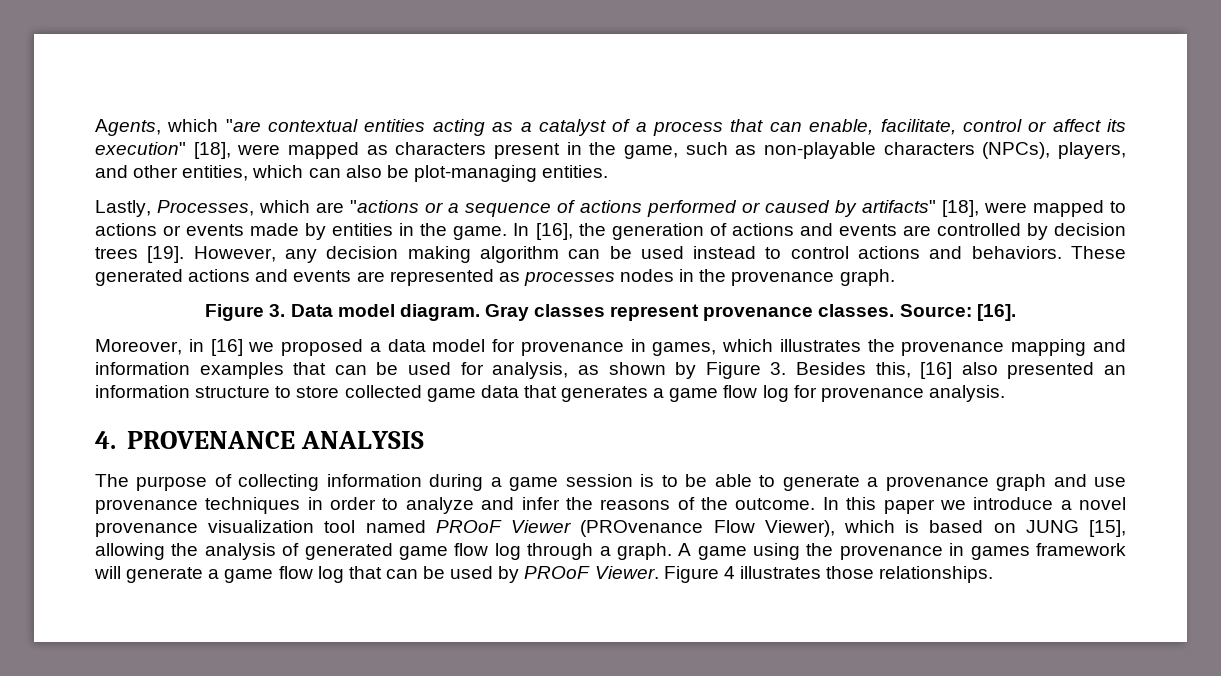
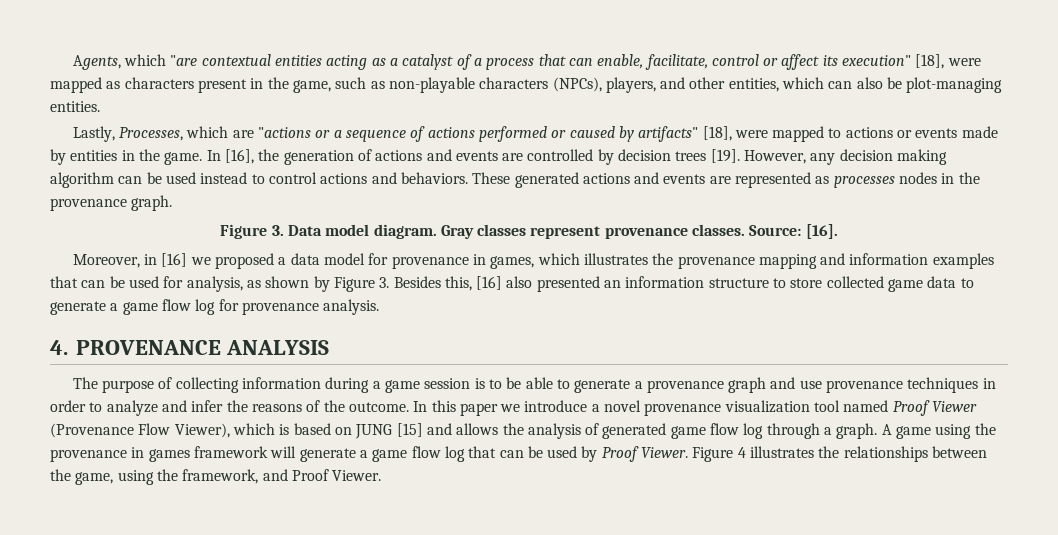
[523,385,649,402] that generates -> [960,278,974,288] [50,301,106,315] to generate
[435,520,704,537] PROoF Viewer (PROvenance -> [892,400,978,416] [50,423,134,438] Proof Viewer (Provenance
[1088,520,1126,537] [95,543,165,560] [15], allowing -> [396,423,499,437] [15] and allows
[524,566,591,579] PROoF -> [601,446,639,462] Proof
[826,566,994,583] those relationships. -> [818,446,988,462] [50,469,382,485] the relationships between the game, using the framework, and Proof Viewer.

